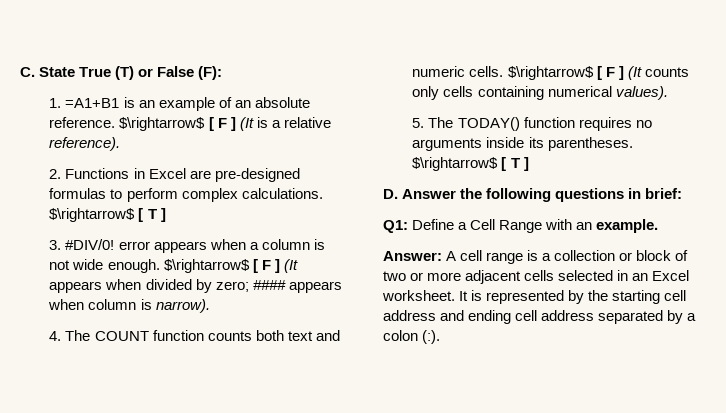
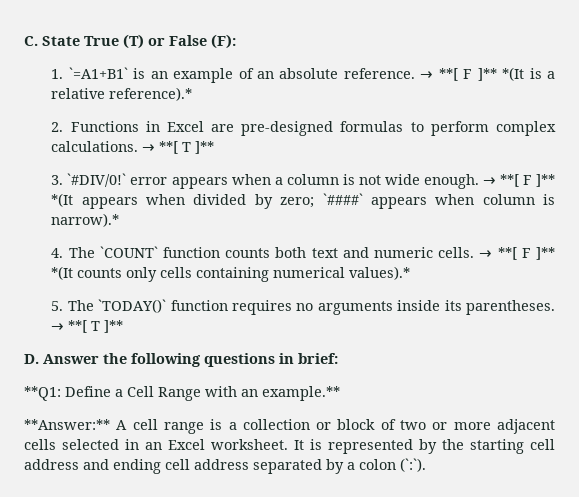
[65,98,120,108] =A1+B1 -> [68,67,128,79] `=A1+B1`
[119,117,254,131] $\rightarrow$ [ F ] (It -> [420,67,525,81] → **[ F ]** *(It
[49,137,121,151] reference). -> [109,87,193,101] reference).*
[49,208,166,222] $\rightarrow$ [ T ] -> [142,141,215,154] → **[ T ]**
[65,239,115,250] #DIV/0! -> [67,173,127,187] `#DIV/0!`
[163,259,298,273] $\rightarrow$ [ F ] (It -> [482,174,555,187] [51,193,74,207] → **[ F ]** *(It
[252,280,286,290] #### -> [322,193,363,205] `####`
[155,299,210,313] narrow). -> [51,213,120,227] narrow).*
[94,331,149,341] COUNT -> [99,246,158,258] `COUNT`
[507,66,642,80] $\rightarrow$ [ F ] (It -> [479,247,555,260] [51,266,74,280] → **[ F ]** *(It
[615,86,668,100] values). -> [349,266,411,280] values).*
[457,117,520,131] TODAY() -> [98,299,167,313] `TODAY()`
[412,157,529,171] $\rightarrow$ [ T ] -> [51,320,124,333] → **[ T ]**
[383,220,408,233] Q1: -> [24,386,61,401] **Q1:
[596,219,659,233] [383,251,442,261] example. // Answer: -> [262,386,340,401] [24,419,110,430] example.** // **Answer:**
[422,330,441,344] (:). -> [400,458,426,472] (`:`).

